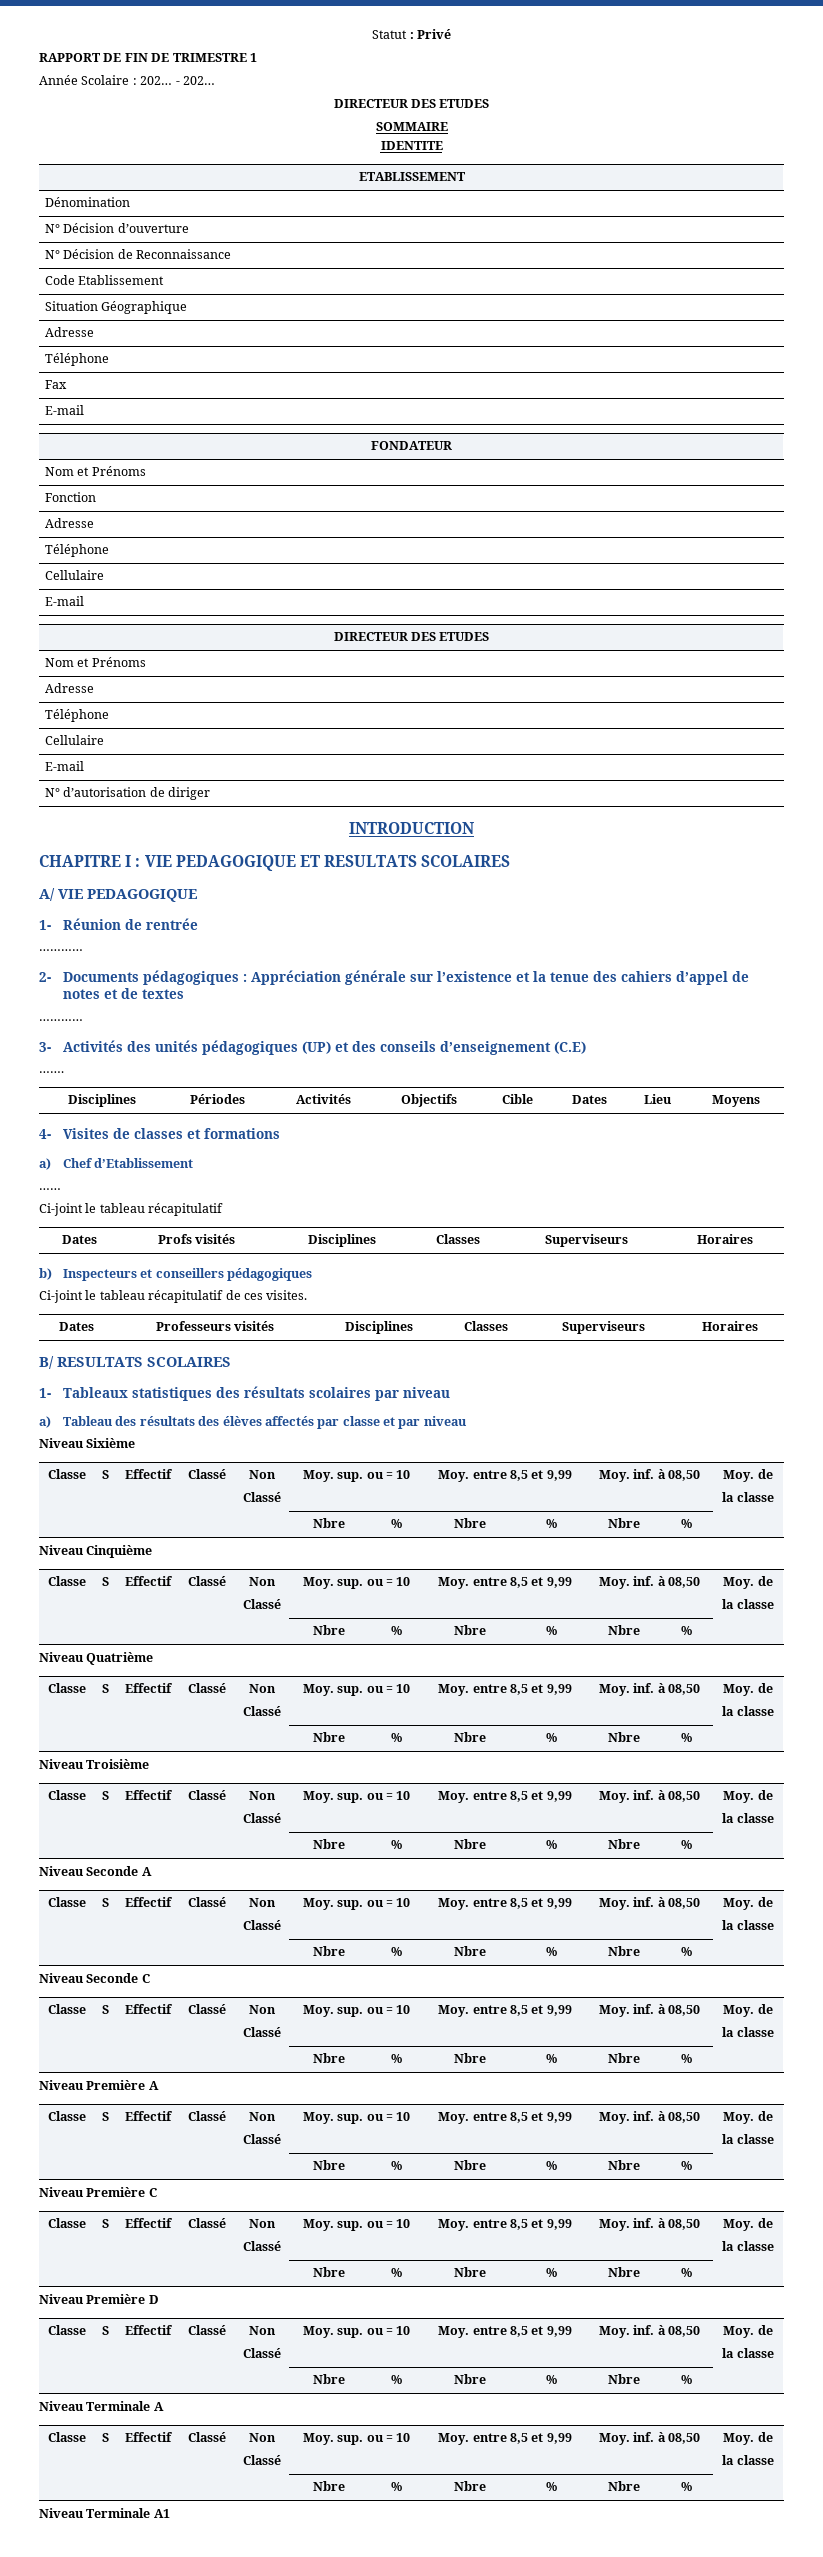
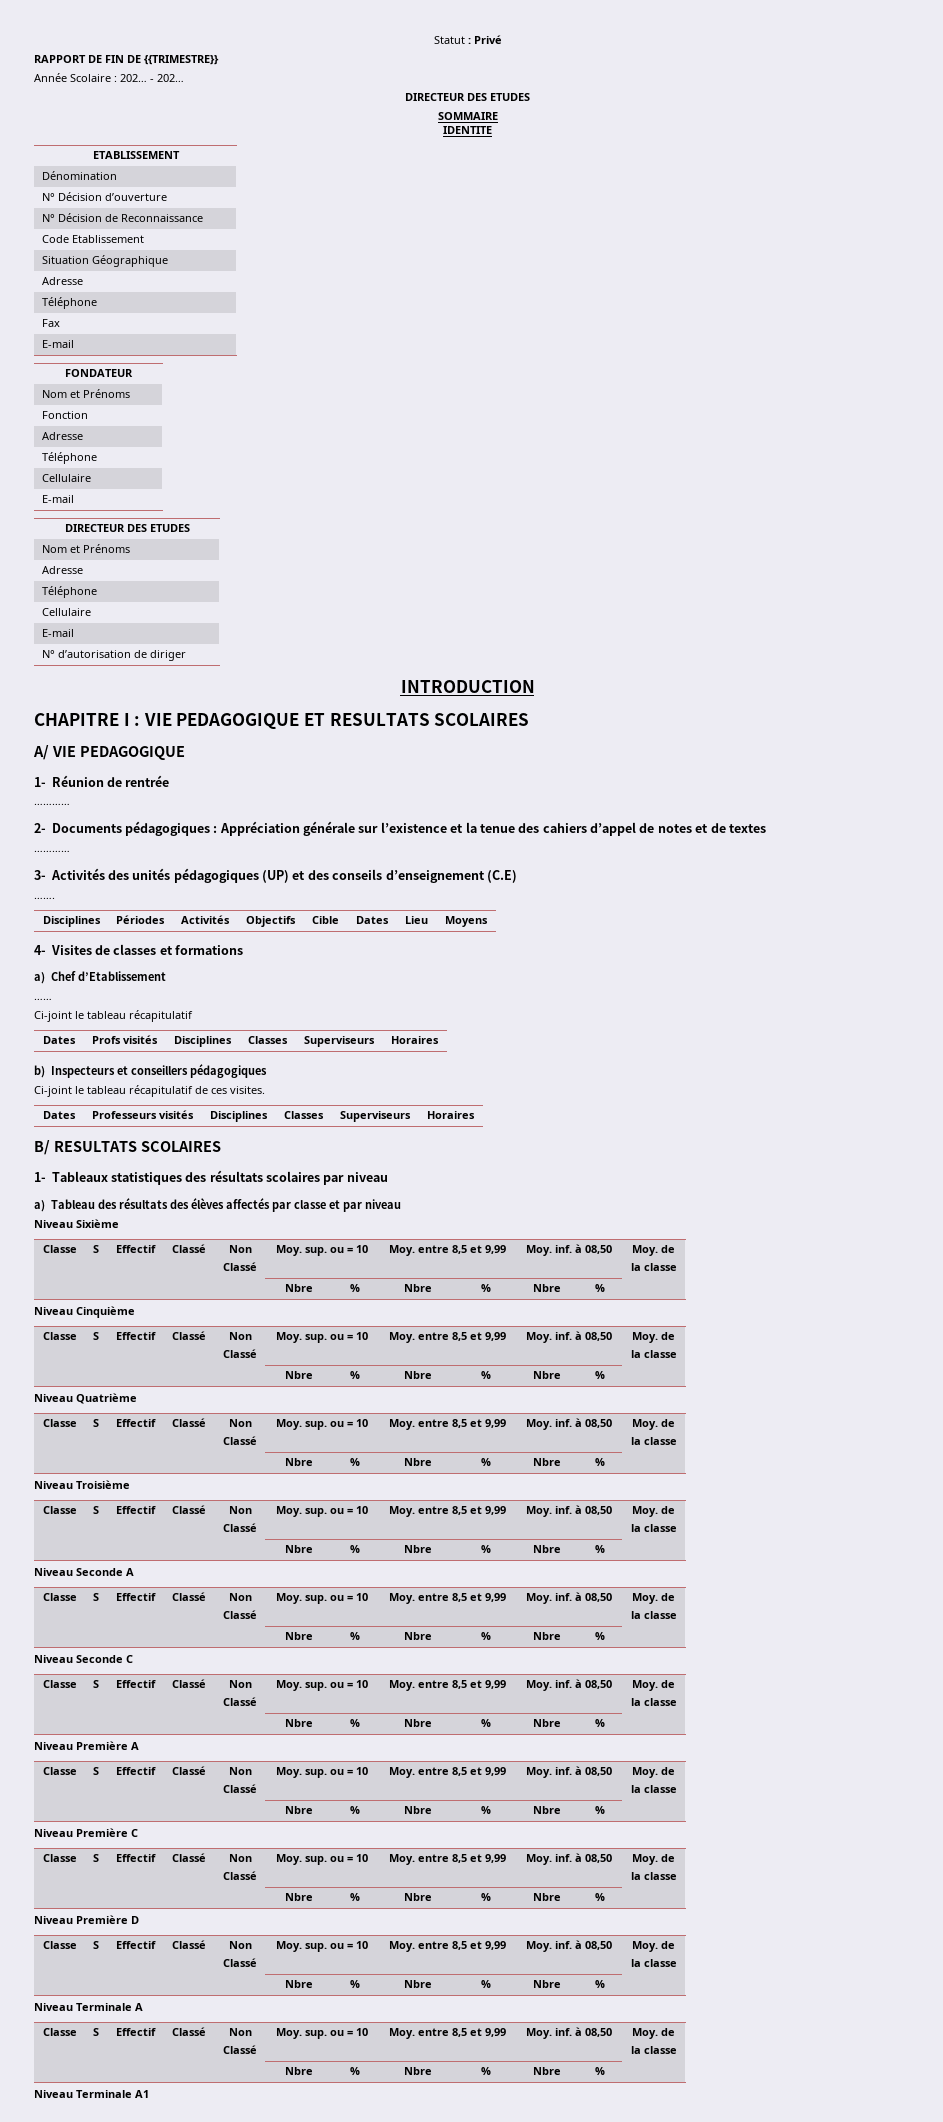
[172,53,257,62] TRIMESTRE 1 -> [144,55,219,65] {{TRIMESTRE}}

